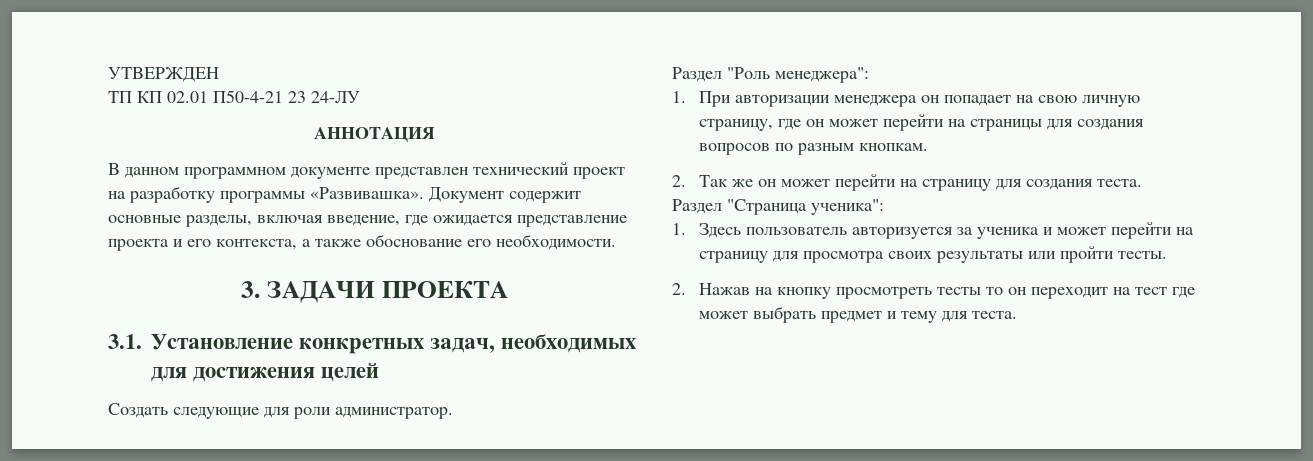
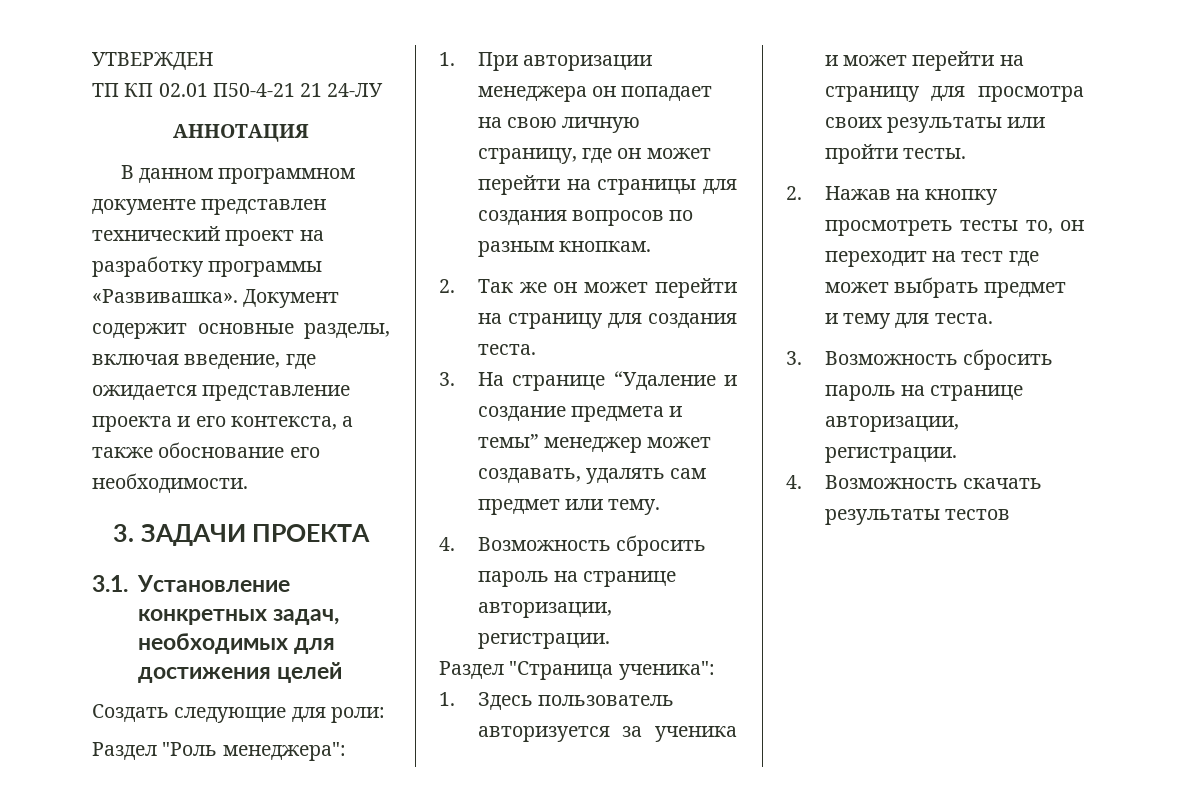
[288,91,306,103] 23 -> [300,83,323,97] 21
[293,407,453,419] роли администратор. -> [330,707,385,723] роли:
(1142, 183) none -> [439,371,737,391] [477,406,683,422] [477,434,712,453] [477,468,707,484] [477,499,661,515] [439,535,707,556] [477,571,677,587] [477,602,612,618] [477,633,610,649] // 3. На странице “Удаление и создание предмета и темы” менеджер может создавать, удалять сам предмет или тему. // 4. Возможность сбросить пароль на странице авторизации, регистрации.
[985,287,1003,295] то -> [1025,220,1053,234] то,
(1017, 315) none -> [786,349,1054,370] [824,385,1024,401] [824,416,959,432] [824,447,957,463] [786,475,1043,489] [824,509,1011,525] // 3. Возможность сбросить пароль на странице авторизации, регистрации. // 4. Возможность скачать результаты тестов

